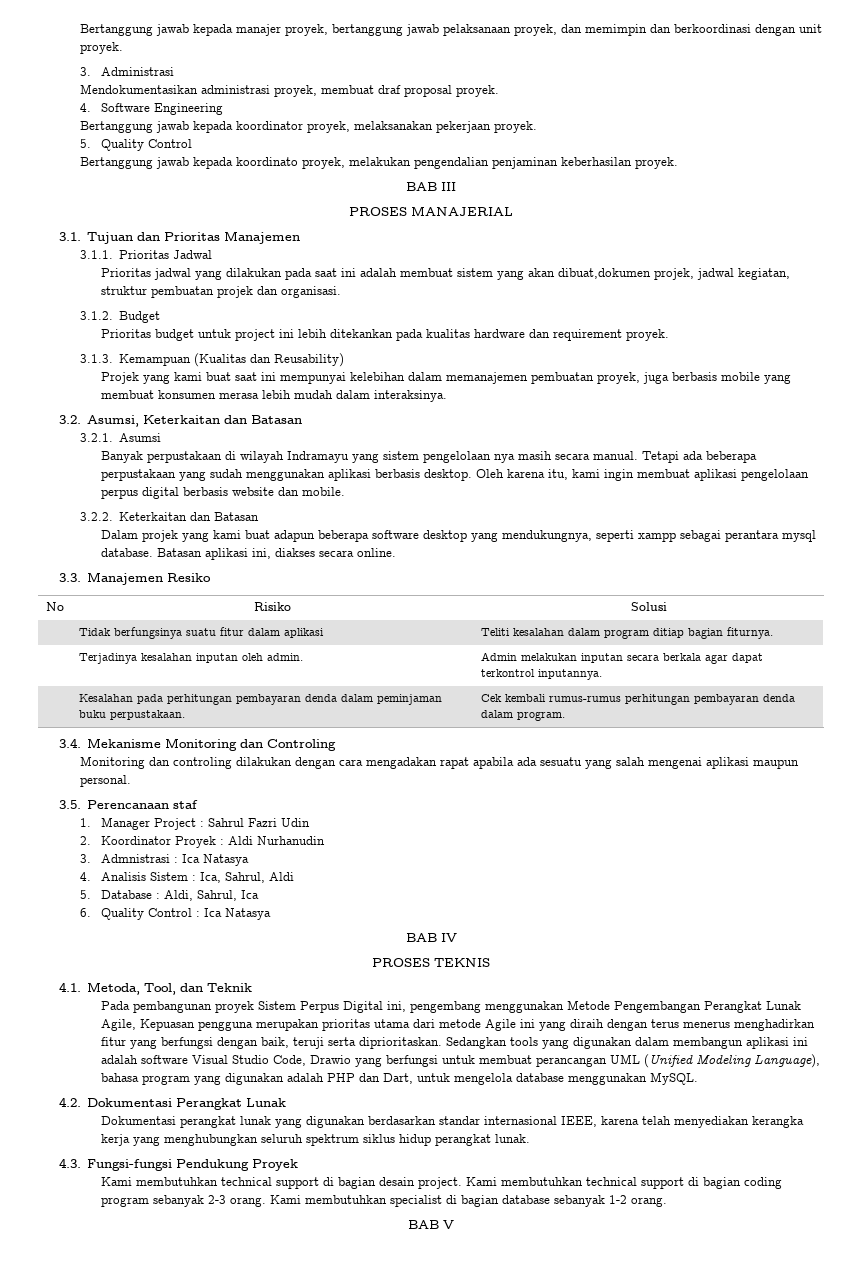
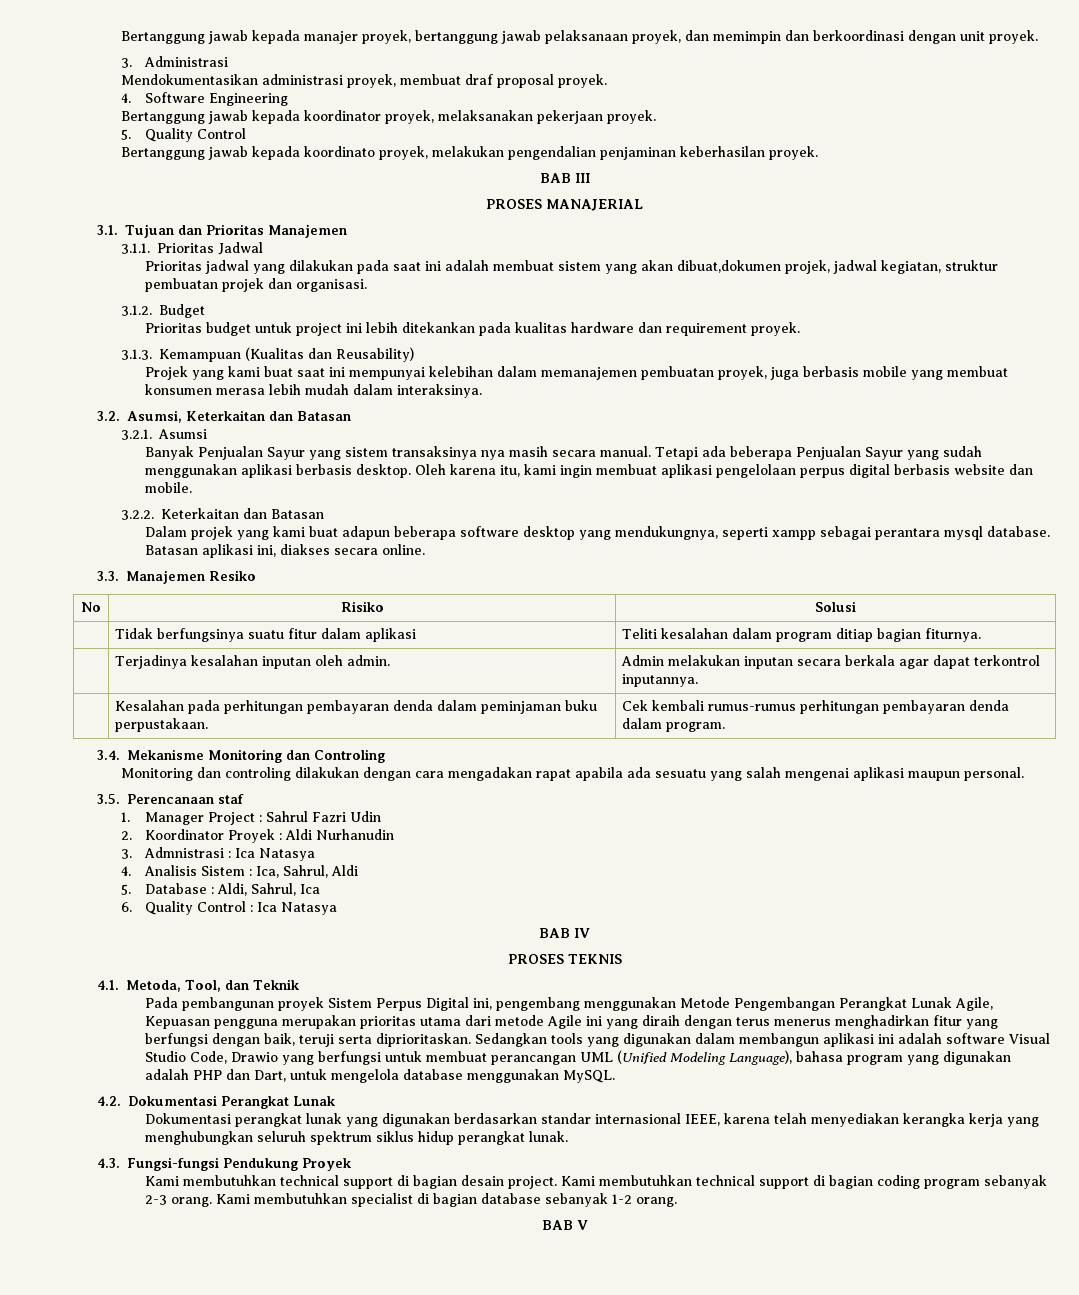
[146,451,349,463] perpustakaan di wilayah Indramayu -> [197,446,305,460] Penjualan Sayur
[422,451,491,463] pengelolaan -> [391,446,477,460] transaksinya
[100,469,176,481] perpustakaan -> [795,446,903,460] Penjualan Sayur

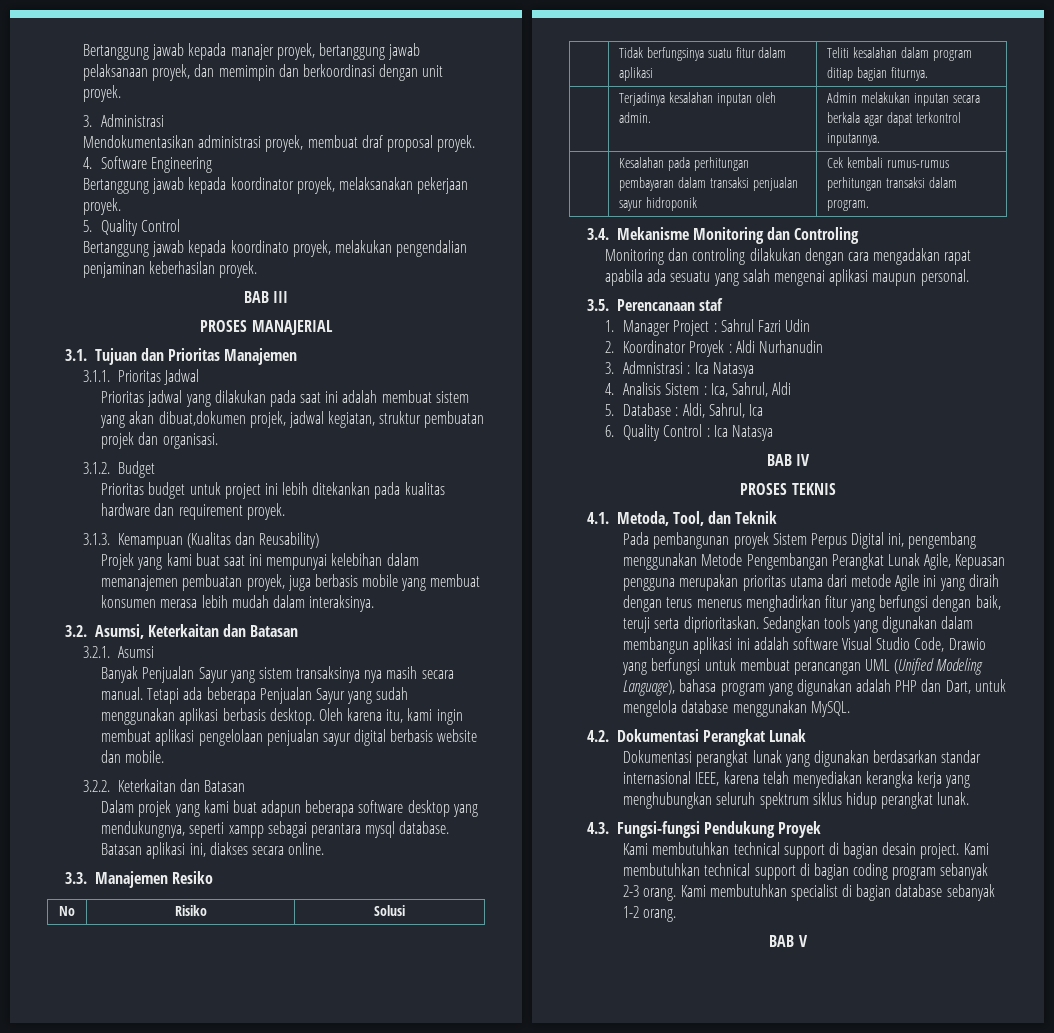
[799,468,845,478] perpus -> [266,729,351,746] penjualan sayur
[393,700,598,714] [115,718,209,732] denda dalam peminjaman buku perpustakaan. -> [678,177,798,191] [619,197,698,211] dalam transaksi penjualan sayur hidroponik
[883,700,1010,714] pembayaran denda -> [886,177,926,188] transaksi

